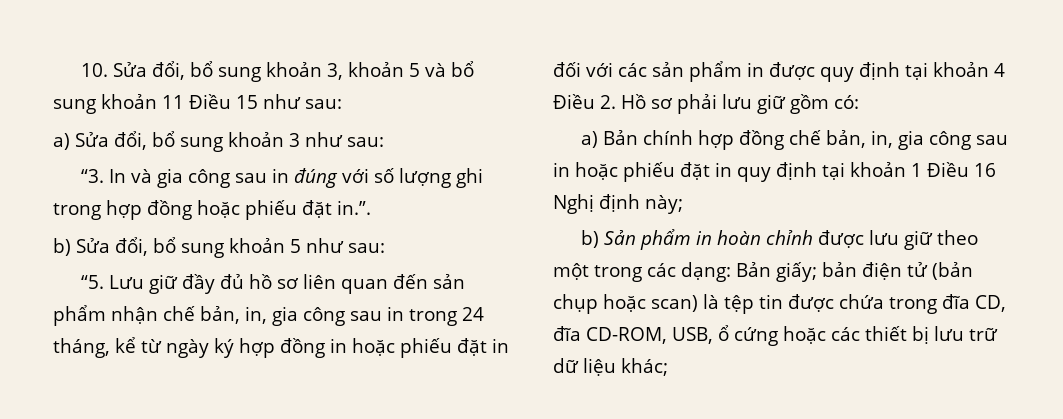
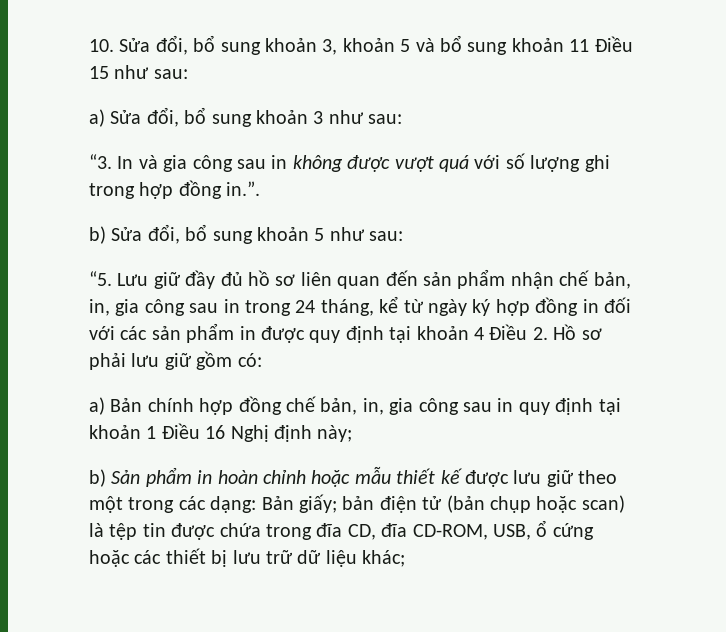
[293,168,338,188] đúng -> [292,155,469,172] không được vượt quá
[197,200,332,220] hoặc phiếu đặt -> (222, 189) none
[352,338,509,358] hoặc phiếu đặt in -> (599, 306) none
[575,162,732,182] hoặc phiếu đặt in -> (514, 405) none
(813, 237) none -> [311,466,463,487] hoặc mẫu thiết kế

